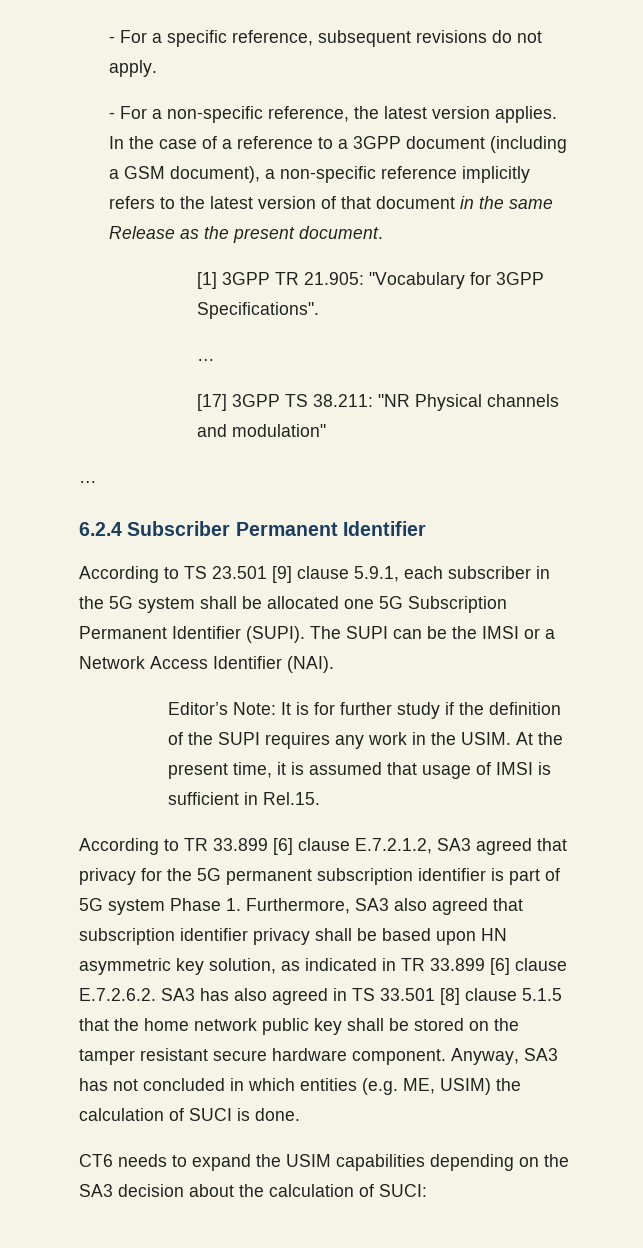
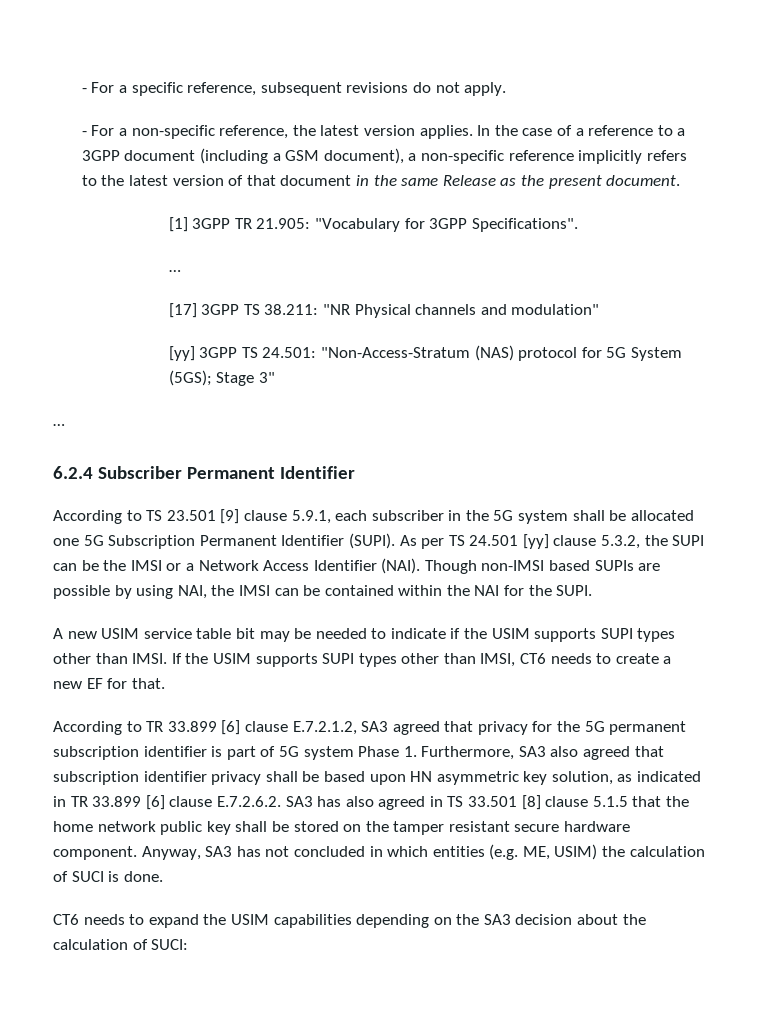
(327, 430) none -> [168,345,682,361] [168,370,275,386] // [yy] 3GPP TS 24.501: "Non-Access-Stratum (NAS) protocol for 5G System (5GS); Stage 3"
[310,626,341,639] The -> [399,534,668,549] As per TS 24.501 [yy] clause 5.3.2, the
[167,702,561,719] [167,732,563,749] [167,762,551,779] [167,792,320,805] // Editor’s Note: It is for further study if the definition of the SUPI requires any work in the USIM. At the present time, it is assumed that usage of IMSI is sufficient in Rel.15. -> [424,560,661,574] [53,585,593,599] [53,628,676,642] [53,653,672,667] [53,678,165,689] Though non-IMSI based SUPIs are possible by using NAI, the IMSI can be contained within the NAI for the SUPI. // A new USIM service table bit may be needed to indicate if the USIM supports SUPI types other than IMSI. If the USIM supports SUPI types other than IMSI, CT6 needs to create a new EF for that.

